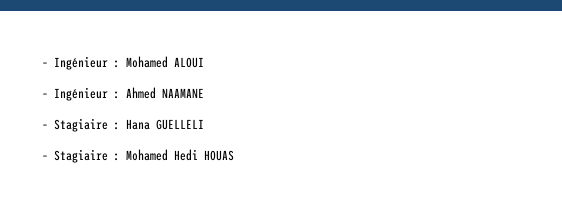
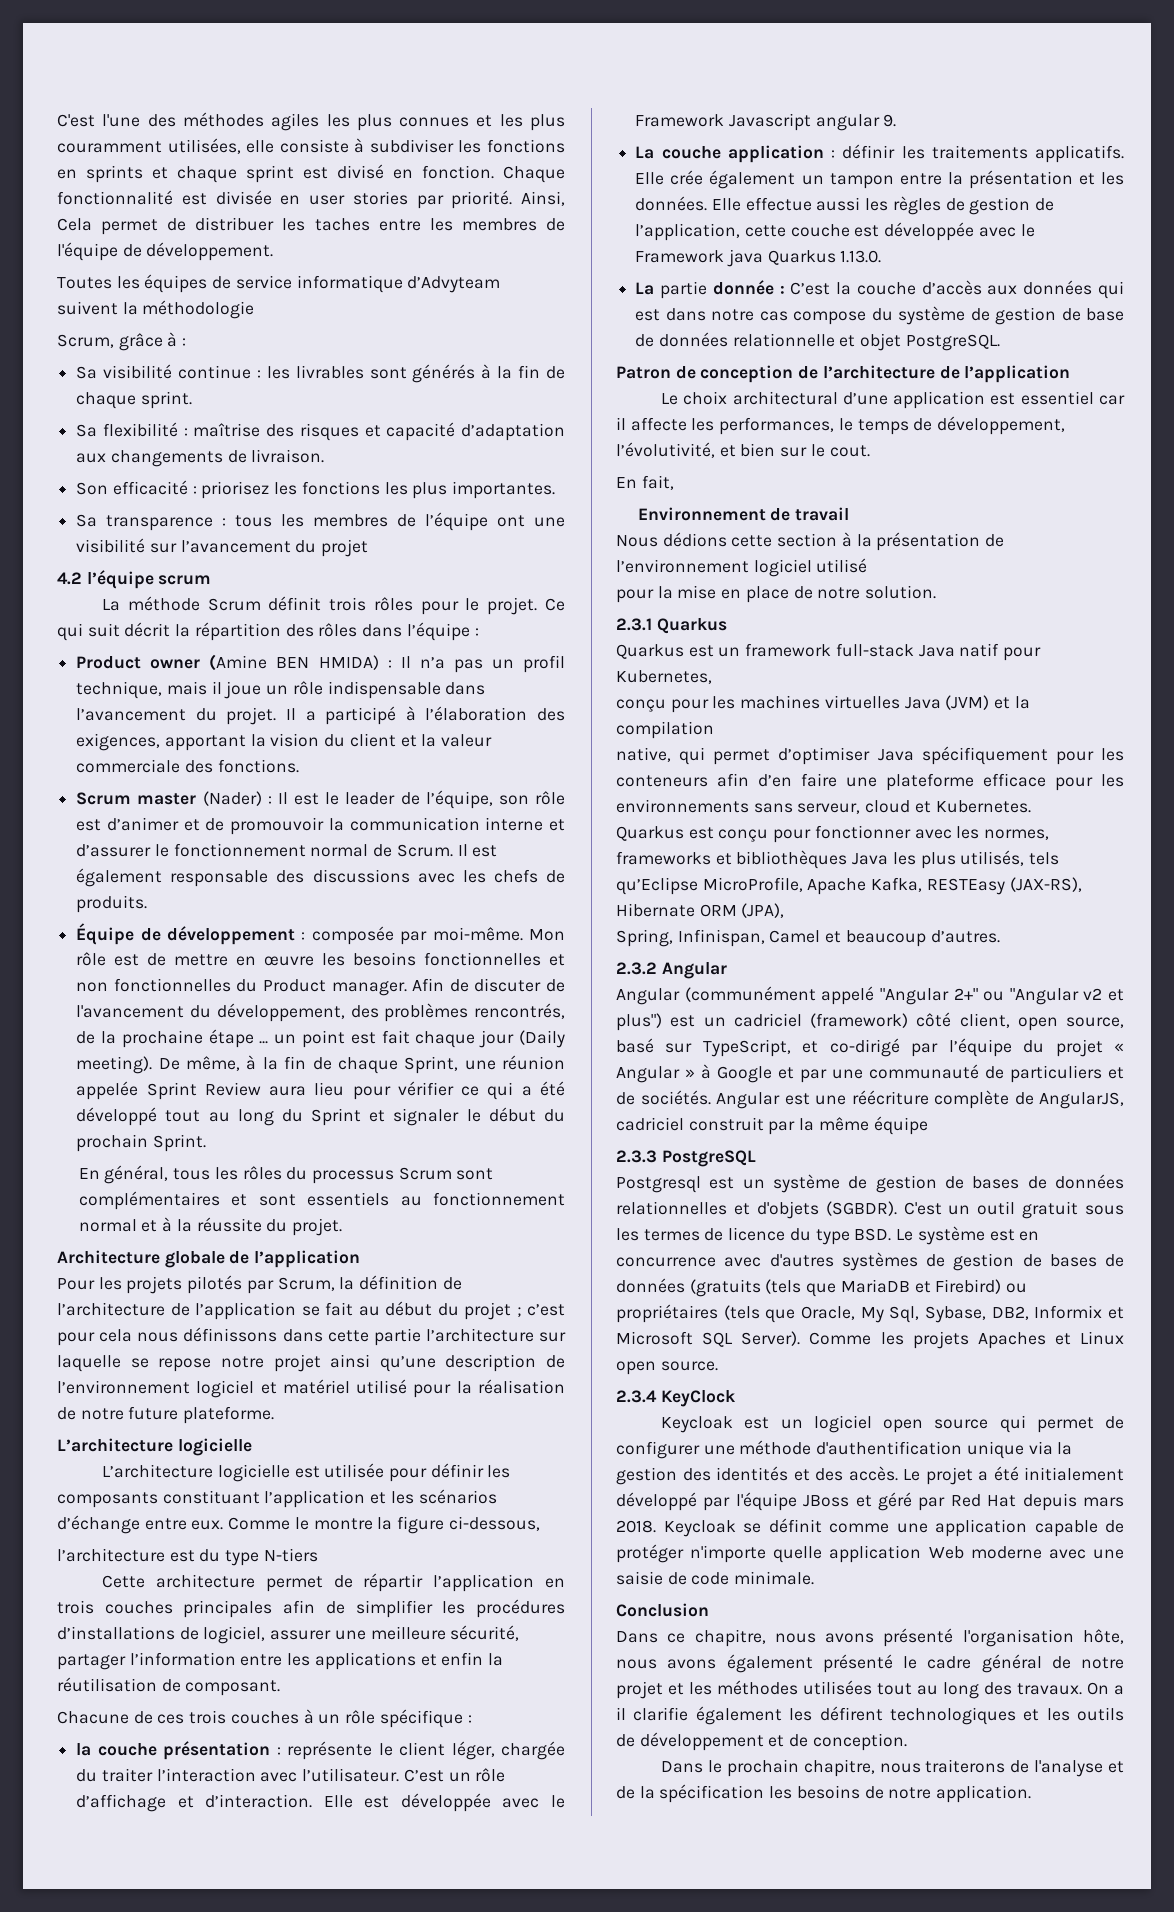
[42,56,204,70] [42,87,204,101] [42,118,204,132] [42,149,234,163] – Ingénieur : Mohamed ALOUI // – Ingénieur : Ahmed NAAMANE // – Stagiaire : Hana GUELLELI // – Stagiaire : Mohamed Hedi HOUAS -> [57,112,565,131] [57,138,565,154] [57,164,565,183] [57,190,565,209] [57,217,565,235] [57,242,274,261] [57,274,501,293] [57,300,255,319] [57,332,187,351] [76,364,565,383] [76,391,192,409] [76,422,565,441] [76,449,325,467] [76,480,556,499] [76,512,565,531] [76,538,369,557] [57,570,212,589] [102,596,566,615] [57,622,479,641] [76,654,565,673] [76,681,486,699] [76,706,565,725] [76,733,493,751] [76,759,299,773] [76,790,566,809] [76,817,565,835] [76,843,498,857] [76,868,565,887] [76,895,148,913] [76,923,565,945] [76,952,565,966] [76,978,565,996] [76,1003,565,1022] [76,1029,565,1048] [76,1055,565,1074] [76,1081,565,1100] [76,1107,566,1126] [76,1134,206,1152] [78,1165,494,1184] [78,1191,565,1210] [78,1217,342,1236] [57,1250,361,1268] [57,1275,462,1294] [57,1301,565,1320] [57,1327,566,1346] [57,1354,565,1372] [57,1379,565,1398] [57,1406,275,1424] [57,1438,252,1456] [102,1463,511,1482] [57,1489,497,1508] [57,1515,540,1534] [57,1548,318,1566] [102,1573,565,1592] [57,1599,565,1618] [57,1625,520,1644] [57,1652,504,1670] [57,1677,281,1696] [57,1709,472,1728] [76,1741,565,1760] [76,1768,506,1782] [76,1793,565,1812] [635,113,897,131] [635,144,1124,163] [635,170,1124,189] [635,196,1055,215] [635,222,1035,241] [635,249,882,267] [635,280,1124,299] [635,306,1124,325] [635,332,1000,351] [616,365,1071,383] [661,391,1125,409] [616,416,1066,435] [616,442,870,458] [616,475,674,490] [637,507,850,521] [616,532,1005,551] [616,558,868,577] [616,585,937,603] [616,618,727,634] [616,643,1042,661] [616,670,712,684] [616,695,1030,713] [616,721,714,739] [616,746,1124,765] [616,773,1124,791] [616,799,1031,814] [616,825,1050,843] [616,850,1060,869] [616,877,1082,895] [616,903,785,918] [616,929,1000,947] [616,962,727,979] [616,986,1124,1005] [616,1012,1124,1031] [616,1038,1124,1057] [616,1064,1124,1083] [616,1090,1124,1109] [616,1116,928,1135] [616,1150,756,1167] [616,1174,1124,1193] [616,1201,1124,1219] [616,1226,1040,1245] [616,1252,1124,1271] [616,1278,1028,1297] [616,1304,1124,1323] [616,1331,1124,1349] [616,1361,718,1375] [616,1390,736,1407] [661,1415,1124,1433] [616,1440,1073,1459] [616,1466,1124,1485] [616,1492,1124,1511] [616,1518,1124,1537] [616,1544,1124,1563] [616,1571,815,1585] [616,1603,709,1617] [616,1628,1124,1647] [616,1654,1124,1673] [616,1680,1124,1699] [616,1706,1124,1725] [616,1732,907,1751] [661,1759,1124,1777] [616,1784,1032,1803] C'est l'une des méthodes agiles les plus connues et les plus couramment utilisées, elle consiste à subdiviser les fonctions en sprints et chaque sprint est divisé en fonction. Chaque fonctionnalité est divisée en user stories par priorité. Ainsi, Cela permet de distribuer les taches entre les membres de l'équipe de développement. // Toutes les équipes de service informatique d’Advyteam suivent la méthodologie // Scrum, grâce à : // Sa visibilité continue : les livrables sont générés à la fin de chaque sprint. // Sa flexibilité : maîtrise des risques et capacité d’adaptation aux changements de livraison. // Son efficacité : priorisez les fonctions les plus importantes. // Sa transparence : tous les membres de l’équipe ont une visibilité sur l’avancement du projet // 4.2 l’équipe scrum // La méthode Scrum définit trois rôles pour le projet. Ce qui suit décrit la répartition des rôles dans l’équipe : // Product owner (Amine BEN HMIDA) : Il n’a pas un profil technique, mais il joue un rôle indispensable dans l’avancement du projet. Il a participé à l’élaboration des exigences, apportant la vision du client et la valeur commerciale des fonctions. // Scrum master (Nader) : Il est le leader de l’équipe, son rôle est d’animer et de promouvoir la communication interne et d’assurer le fonctionnement normal de Scrum. Il est également responsable des discussions avec les chefs de produits. // Équipe de développement : composée par moi-même. Mon rôle est de mettre en œuvre les besoins fonctionnelles et non fonctionnelles du Product manager. Afin de discuter de l'avancement du développement, des problèmes rencontrés, de la prochaine étape ... un point est fait chaque jour (Daily meeting). De même, à la fin de chaque Sprint, une réunion appelée Sprint Review aura lieu pour vérifier ce qui a été développé tout au long du Sprint et signaler le début du prochain Sprint. // En général, tous les rôles du processus Scrum sont complémentaires et sont essentiels au fonctionnement normal et à la réussite du projet. // Architecture globale de l’application // Pour les projets pilotés par Scrum, la définition de l’architecture de l’application se fait au début du projet ; c’est pour cela nous définissons dans cette partie l’architecture sur laquelle se repose notre projet ainsi qu’une description de l’environnement logiciel et matériel utilisé pour la réalisation de notre future plateforme. // L’architecture logicielle // L’architecture logicielle est utilisée pour définir les composants constituant l’application et les scénarios d’échange entre eux. Comme le montre la figure ci-dessous, // l’architecture est du type N-tiers // Cette architecture permet de répartir l’application en trois couches principales afin de simplifier les procédures d’installations de logiciel, assurer une meilleure sécurité, partager l’information entre les applications et enfin la réutilisation de composant. // Chacune de ces trois couches à un rôle spécifique : // la couche présentation : représente le client léger, chargée du traiter l’interaction avec l’utilisateur. C’est un rôle d’affichage et d’interaction. Elle est développée avec le Framework Javascript angular 9. // La couche application : définir les traitements applicatifs. Elle crée également un tampon entre la présentation et les données. Elle effectue aussi les règles de gestion de l’application, cette couche est développée avec le Framework java Quarkus 1.13.0. // La partie donnée : C’est la couche d’accès aux données qui est dans notre cas compose du système de gestion de base de données relationnelle et objet PostgreSQL. // Patron de conception de l’architecture de l’application // Le choix architectural d’une application est essentiel car il affecte les performances, le temps de développement, l’évolutivité, et bien sur le cout. // En fait, // Environnement de travail // Nous dédions cette section à la présentation de l’environnement logiciel utilisé // pour la mise en place de notre solution. // 2.3.1 Quarkus // Quarkus est un framework full-stack Java natif pour Kubernetes, // conçu pour les machines virtuelles Java (JVM) et la compilation // native, qui permet d’optimiser Java spécifiquement pour les conteneurs afin d’en faire une plateforme efficace pour les environnements sans serveur, cloud et Kubernetes. // Quarkus est conçu pour fonctionner avec les normes, frameworks et bibliothèques Java les plus utilisés, tels qu’Eclipse MicroProfile, Apache Kafka, RESTEasy (JAX-RS), Hibernate ORM (JPA), // Spring, Infinispan, Camel et beaucoup d’autres. // 2.3.2 Angular // Angular (communément appelé "Angular 2+" ou "Angular v2 et plus") est un cadriciel (framework) côté client, open source, basé sur TypeScript, et co-dirigé par l’équipe du projet « Angular » à Google et par une communauté de particuliers et de sociétés. Angular est une réécriture complète de AngularJS, cadriciel construit par la même équipe // 2.3.3 PostgreSQL // Postgresql est un système de gestion de bases de données relationnelles et d'objets (SGBDR). C'est un outil gratuit sous les termes de licence du type BSD. Le système est en concurrence avec d'autres systèmes de gestion de bases de données (gratuits (tels que MariaDB et Firebird) ou propriétaires (tels que Oracle, My Sql, Sybase, DB2, Informix et Microsoft SQL Server). Comme les projets Apaches et Linux open source. // 2.3.4 KeyClock // Keycloak est un logiciel open source qui permet de configurer une méthode d'authentification unique via la gestion des identités et des accès. Le projet a été initialement développé par l'équipe JBoss et géré par Red Hat depuis mars 2018. Keycloak se définit comme une application capable de protéger n'importe quelle application Web moderne avec une saisie de code minimale. // Conclusion // Dans ce chapitre, nous avons présenté l'organisation hôte, nous avons également présenté le cadre général de notre projet et les méthodes utilisées tout au long des travaux. On a il clarifie également les défirent technologiques et les outils de développement et de conception. // Dans le prochain chapitre, nous traiterons de l'analyse et de la spécification les besoins de notre application.

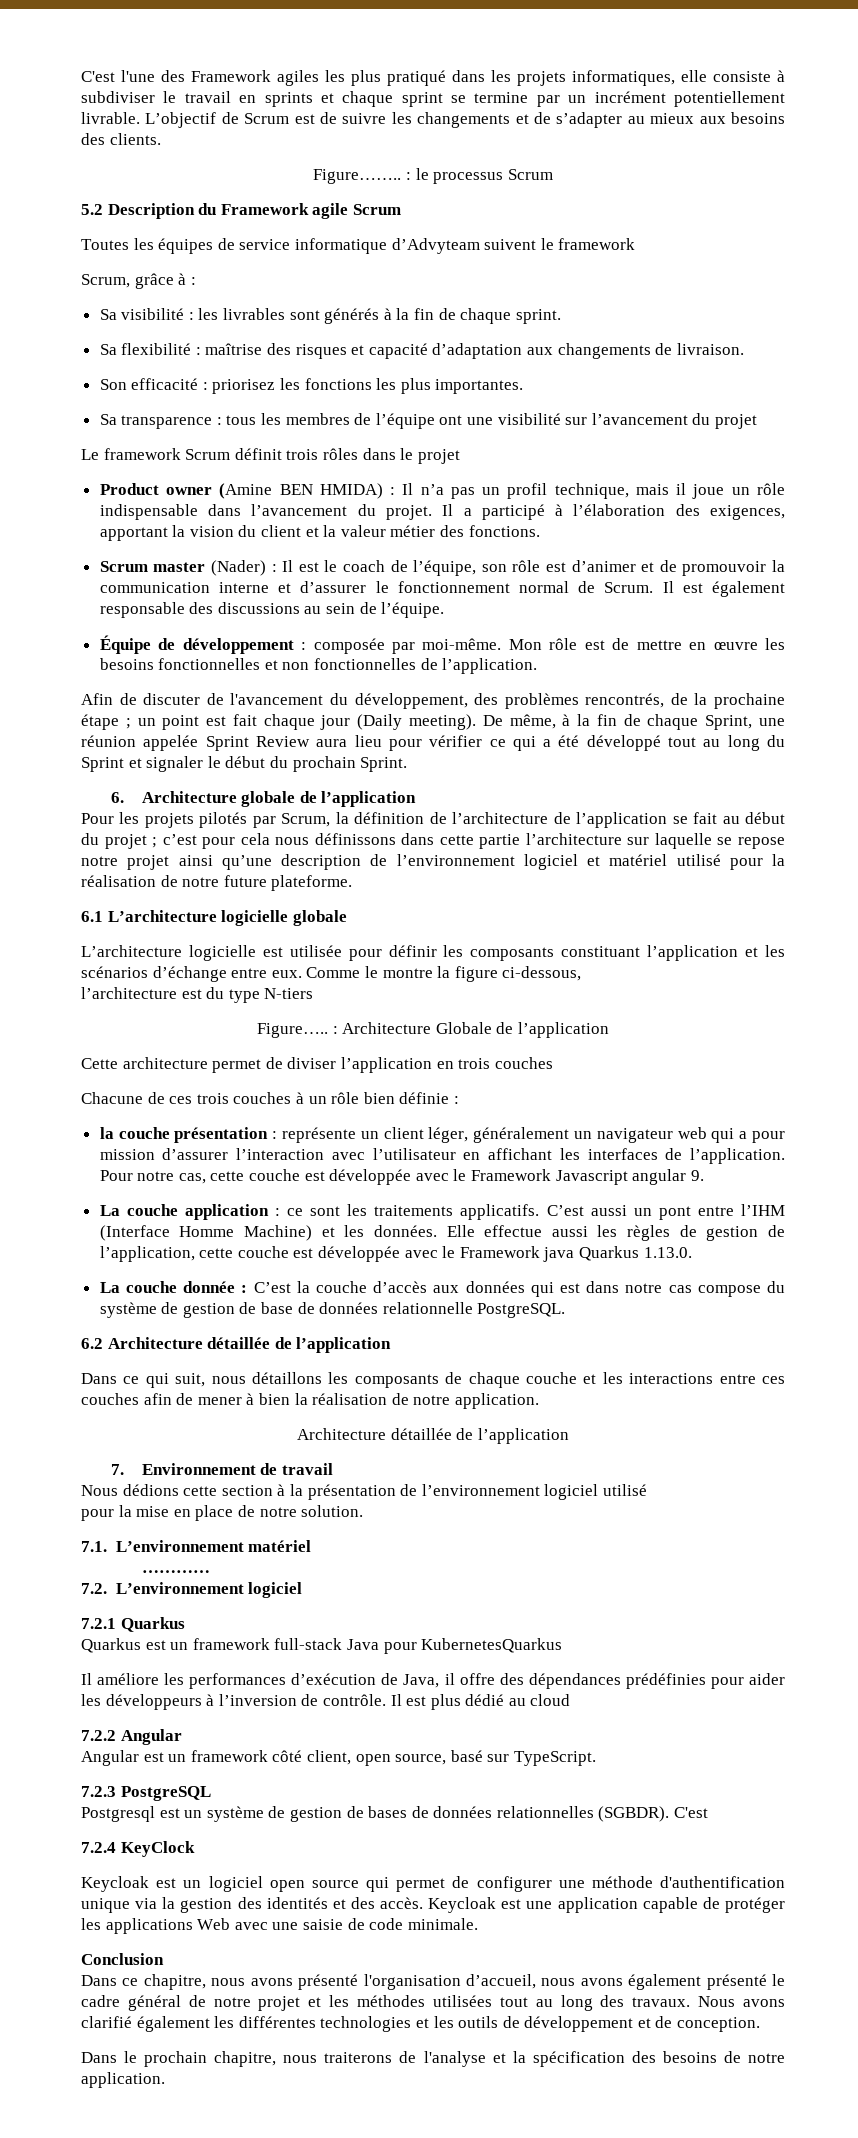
[182,112,264,127] méthodes -> [191,70,271,82] Framework
[399,114,565,131] [57,138,241,154] connues et les plus couramment utilisées, -> [387,70,675,86] pratiqué dans les projets informatiques,
[458,139,565,153] les fonctions -> [163,91,231,103] le travail
[303,164,565,183] [57,190,565,209] [57,217,565,235] [57,242,274,261] est divisé en fonction. Chaque fonctionnalité est divisée en user stories par priorité. Ainsi, Cela permet de distribuer les taches entre les membres de l'équipe de développement. -> [451,91,785,107] [81,112,785,128] [81,133,161,145] [313,168,553,184] [81,203,401,219] se termine par un incrément potentiellement livrable. L’objectif de Scrum est de suivre les changements et de s’adapter au mieux aux besoins des clients. // Figure…….. : le processus Scrum // 5.2 Description du Framework agile Scrum
[122,300,255,319] la méthodologie -> [540,238,636,250] le framework
[178,365,252,379] continue -> (185, 314) none
[57,570,212,589] [102,596,566,615] [57,622,479,641] 4.2 l’équipe scrum // La méthode Scrum définit trois rôles pour le projet. Ce qui suit décrit la répartition des rôles dans l’équipe : -> [81,448,460,464] Le framework Scrum définit trois rôles dans le projet
[76,759,181,773] commerciale -> [390,525,436,537] métier
[345,792,396,805] leader -> [342,560,385,572] coach
[417,869,565,883] [76,895,148,913] avec les chefs de produits. -> [304,602,445,618] au sein de l’équipe.
[236,979,407,996] du Product manager. -> [420,658,538,674] de l’application. //
[259,1041,269,1044] ... -> [125,718,131,729] ;
[78,1165,494,1184] [78,1191,565,1210] [78,1217,342,1236] En général, tous les rôles du processus Scrum sont complémentaires et sont essentiels au fonctionnement normal et à la réussite du projet. // -> [111,792,125,803] 6.
[57,1438,252,1456] L’architecture logicielle -> [81,910,347,926] 6.1 L’architecture logicielle globale
(318, 1555) none -> [257,1022,609,1038] // Figure….. : Architecture Globale de l’application
[363,1573,424,1592] répartir -> [287,1057,337,1069] diviser
[183,1599,565,1618] [57,1625,520,1644] [57,1652,504,1670] [57,1677,281,1696] principales afin de simplifier les procédures d’installations de logiciel, assurer une meilleure sécurité, partager l’information entre les applications et enfin la réutilisation de composant. -> (553, 1063) none
[379,1709,463,1728] spécifique -> [363,1092,450,1104] bien définie
[378,1743,393,1756] le -> [360,1131,379,1139] un
[501,1741,565,1760] [76,1768,506,1782] [76,1794,353,1812] chargée du traiter l’interaction avec l’utilisateur. C’est un rôle d’affichage et d’interaction. Elle -> [473,1127,785,1143] [99,1148,786,1164] [99,1169,301,1184] généralement un navigateur web qui a pour mission d’assurer l’interaction avec l’utilisateur en affichant les interfaces de l’application. Pour notre cas, cette couche
[842,144,896,159] définir -> [287,1206,341,1216] ce sont
[635,170,1073,189] Elle crée également un tampon entre la présentation -> [546,1204,786,1220] [99,1225,312,1241] C’est aussi un pont entre l’IHM (Interface Homme Machine)
[660,281,708,299] partie -> [125,1281,177,1293] couche
[839,333,902,351] et objet -> (473, 1308) none
[616,365,1071,383] [661,391,1125,409] [616,416,1066,435] [616,442,870,458] [616,475,674,490] Patron de conception de l’architecture de l’application // Le choix architectural d’une application est essentiel car il affecte les performances, le temps de développement, l’évolutivité, et bien sur le cout. // En fait, // -> [81,1337,392,1353] [81,1372,785,1388] [81,1393,539,1409] [297,1428,569,1444] [111,1464,125,1475] 6.2 Architecture détaillée de l’application // Dans ce qui suit, nous détaillons les composants de chaque couche et les interactions entre ces couches afin de mener à bien la réalisation de notre application. // Architecture détaillée de l’application // 7.
[616,618,652,631] 2.3.1 -> [81,1540,312,1552] [141,1570,210,1573] [81,1582,303,1598] [81,1618,116,1629] 7.1. L’environnement matériel // ………… // 7.2. L’environnement logiciel // 7.2.1
[959,643,1042,661] [616,670,712,684] [616,695,1030,713] [616,721,714,739] [616,746,1124,765] [616,773,1124,791] [616,799,1031,814] [616,825,1050,843] [616,850,1060,869] [616,877,1082,895] [616,903,785,918] [616,929,1000,947] [616,962,727,979] [616,986,1124,1005] [616,1013,908,1031] natif pour Kubernetes, // conçu pour les machines virtuelles Java (JVM) et la compilation // native, qui permet d’optimiser Java spécifiquement pour les conteneurs afin d’en faire une plateforme efficace pour les environnements sans serveur, cloud et Kubernetes. // Quarkus est conçu pour fonctionner avec les normes, frameworks et bibliothèques Java les plus utilisés, tels qu’Eclipse MicroProfile, Apache Kafka, RESTEasy (JAX-RS), Hibernate ORM (JPA), // Spring, Infinispan, Camel et beaucoup d’autres. // 2.3.2 Angular // Angular (communément appelé "Angular 2+" ou "Angular v2 et plus") est un cadriciel (framework) -> [383,1638,563,1654] [81,1673,786,1689] [81,1694,571,1710] [81,1729,182,1745] [81,1750,268,1766] pour KubernetesQuarkus // Il améliore les performances d’exécution de Java, il offre des dépendances prédéfinies pour aider les développeurs à l’inversion de contrôle. Il est plus dédié au cloud // 7.2.2 Angular // Angular est un framework
[702,1038,1124,1057] [616,1064,1124,1083] [616,1090,1124,1109] [616,1116,928,1135] [616,1150,657,1163] TypeScript, et co-dirigé par l’équipe du projet « Angular » à Google et par une communauté de particuliers et de sociétés. Angular est une réécriture complète de AngularJS, cadriciel construit par la même équipe // 2.3.3 -> [513,1751,596,1766] [81,1786,116,1797] TypeScript. // 7.2.3
[733,1201,819,1219] et d'objets -> (594, 1812) none
[948,1201,1124,1219] [616,1226,1040,1245] [616,1252,1124,1271] [616,1278,1028,1297] [616,1304,1124,1323] [616,1331,1124,1349] [616,1361,718,1375] [616,1390,657,1403] un outil gratuit sous les termes de licence du type BSD. Le système est en concurrence avec d'autres systèmes de gestion de bases de données (gratuits (tels que MariaDB et Firebird) ou propriétaires (tels que Oracle, My Sql, Sybase, DB2, Informix et Microsoft SQL Server). Comme les projets Apaches et Linux open source. // 2.3.4 -> [81,1842,116,1853] // 7.2.4
[903,1466,1124,1485] [616,1492,1124,1511] [616,1518,889,1537] Le projet a été initialement développé par l'équipe JBoss et géré par Red Hat depuis mars 2018. Keycloak se définit comme -> [428,1897,522,1913] Keycloak est
[690,1545,1042,1563] n'importe quelle application Web moderne -> [81,1918,231,1934] les applications Web
[1083,1629,1124,1644] hôte, -> [465,1974,536,1989] d’accueil,
[1087,1682,1124,1695] [616,1706,1016,1725] On a il clarifie également les défirent technologiques -> [698,1996,786,2007] [81,2016,412,2032] Nous avons clarifié également les différentes technologies
[616,1786,635,1799] de -> (506, 2058) none
[769,1786,793,1799] les -> [631,2051,656,2063] des

